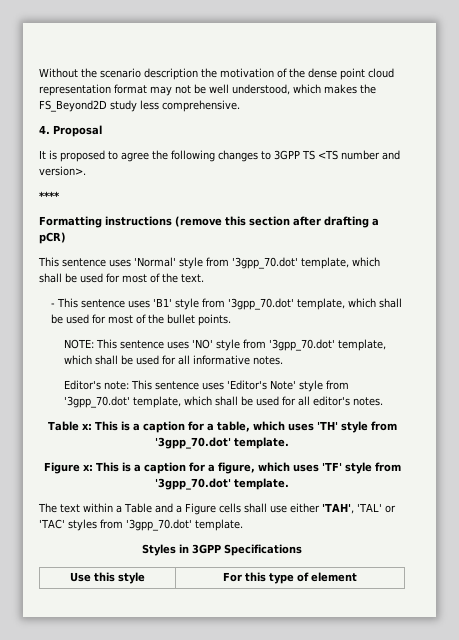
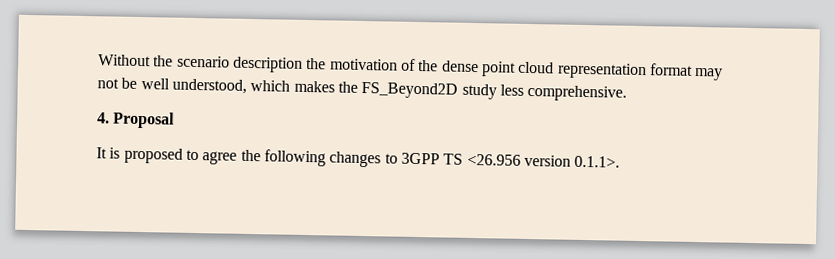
[318,150,400,160] [39,166,86,176] [39,191,59,200] [39,216,379,228] [39,232,66,244] [38,257,380,269] [39,273,204,283] [51,298,403,310] [51,314,232,326] [63,339,386,351] [63,355,283,365] [63,380,349,392] [63,396,383,408] [47,421,397,433] [155,437,289,449] [43,462,401,474] [155,478,289,490] [38,503,396,515] [39,519,243,531] [142,544,302,556] [70,572,145,584] [222,572,357,584] <TS number and version>. // **** // Formatting instructions (remove this section after drafting a pCR) // This sentence uses 'Normal' style from '3gpp_70.dot' template, which shall be used for most of the text. // - This sentence uses 'B1' style from '3gpp_70.dot' template, which shall be used for most of the bullet points. // NOTE: This sentence uses 'NO' style from '3gpp_70.dot' template, which shall be used for all informative notes. // Editor's note: This sentence uses 'Editor's Note' style from '3gpp_70.dot' template, which shall be used for all editor's notes. // Table x: This is a caption for a table, which uses 'TH' style from '3gpp_70.dot' template. // Figure x: This is a caption for a figure, which uses 'TF' style from '3gpp_70.dot' template. // The text within a Table and a Figure cells shall use either 'TAH', 'TAL' or 'TAC' styles from '3gpp_70.dot' template. // Styles in 3GPP Specifications // Use this style | For this type of element -> [466,153,621,168] <26.956 version 0.1.1>.

